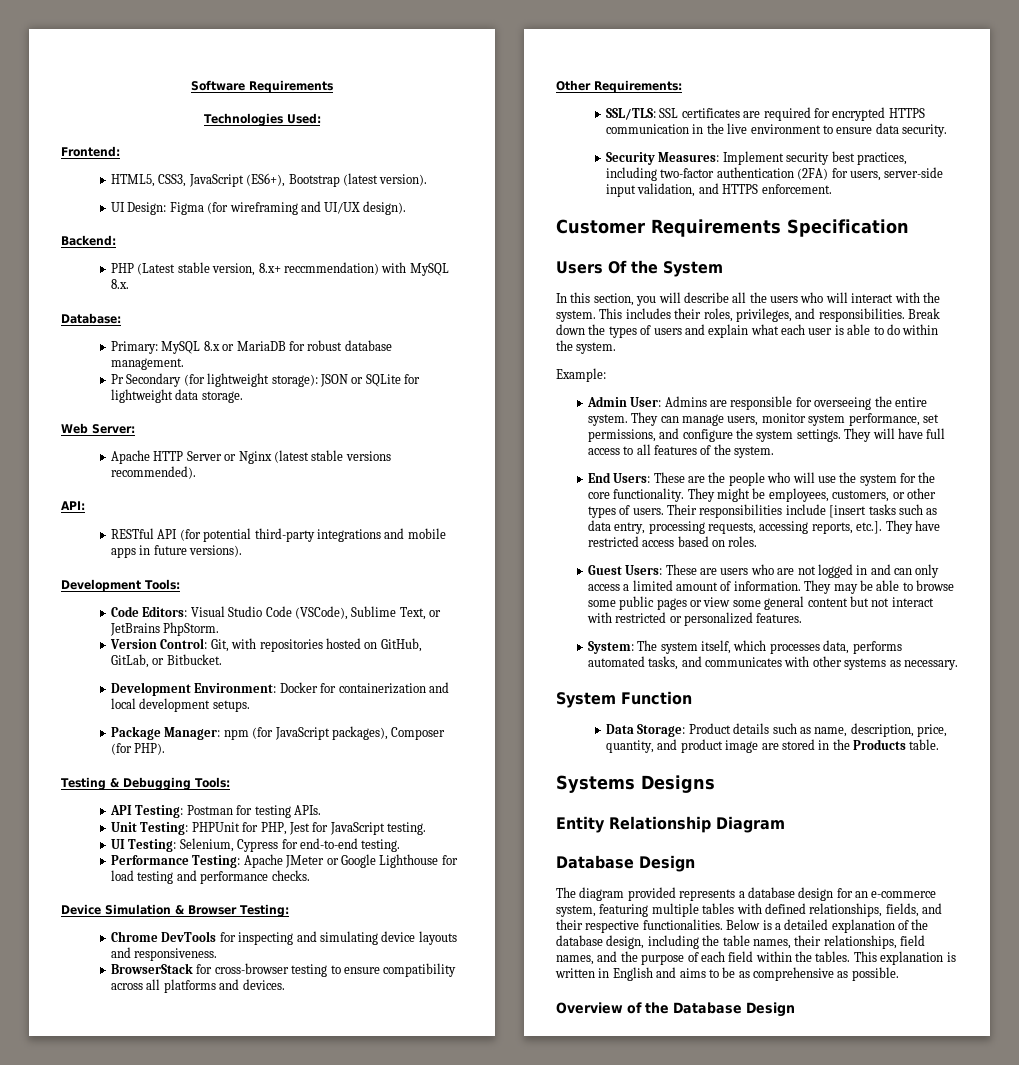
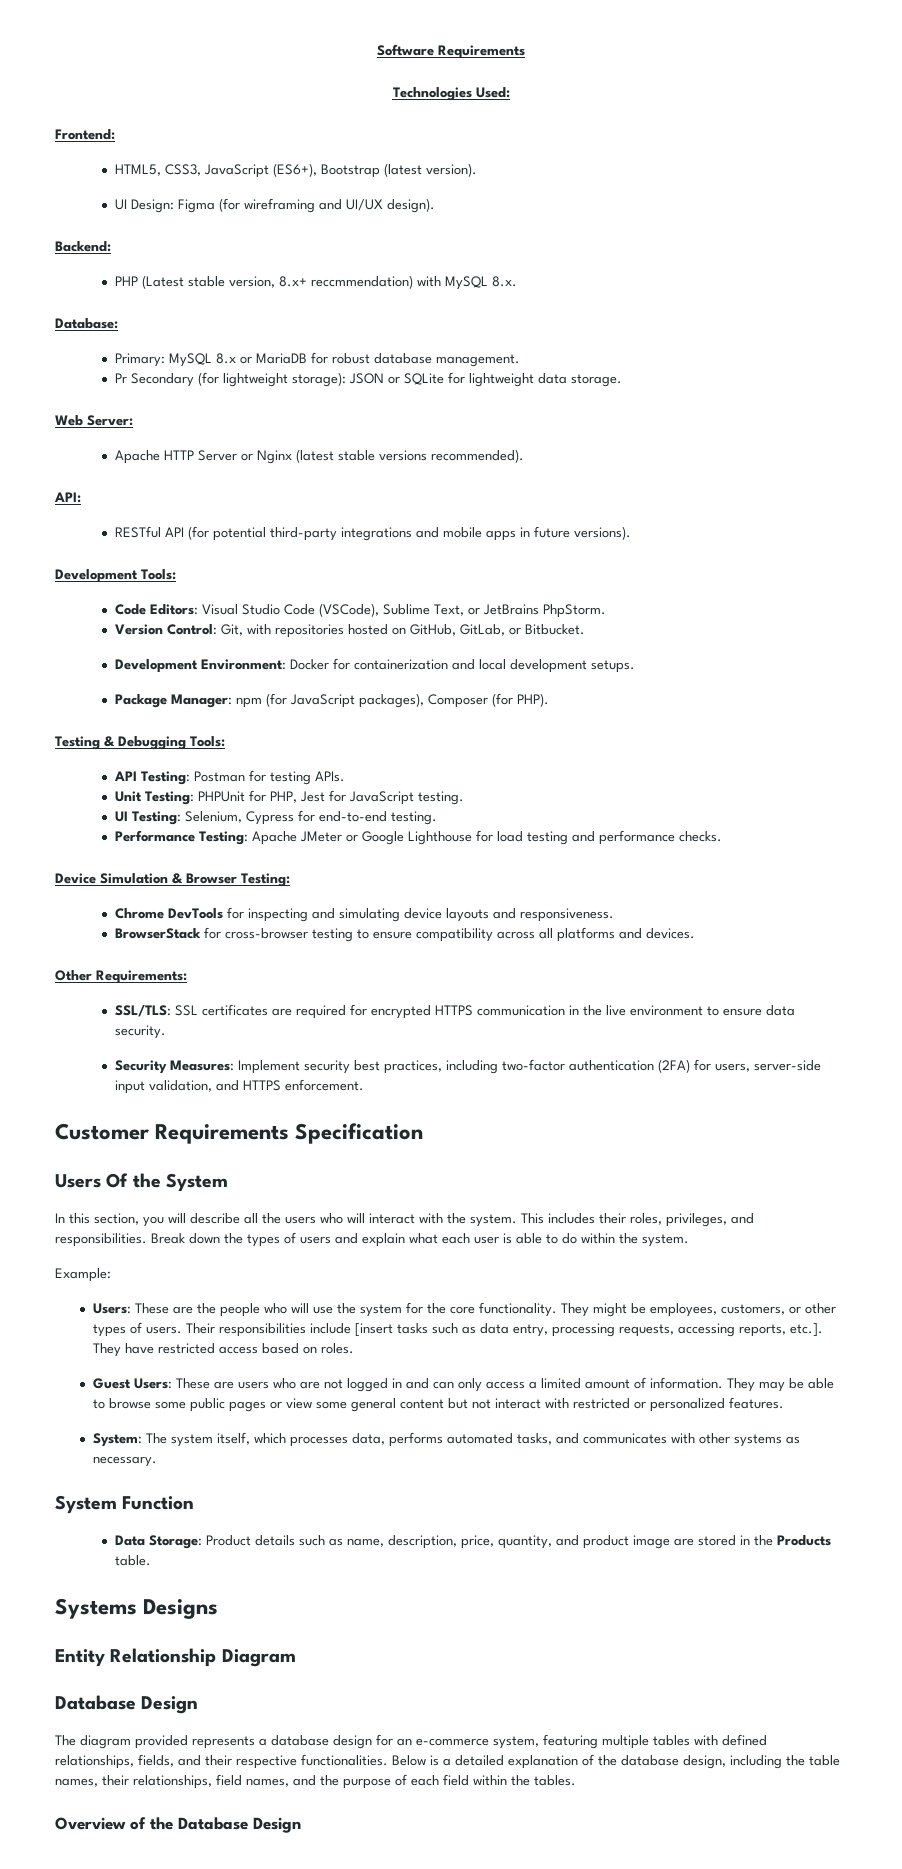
[586,396,927,410] [587,412,939,426] [587,428,946,442] [587,444,775,458] [587,472,611,483] Admin User: Admins are responsible for overseeing the entire system. They can manage users, monitor system performance, set permissions, and configure the system settings. They will have full access to all features of the system. // End -> (111, 1275) none
[853,951,956,965] [555,967,899,981] This explanation is written in English and aims to be as comprehensive as possible. -> (576, 1780) none

